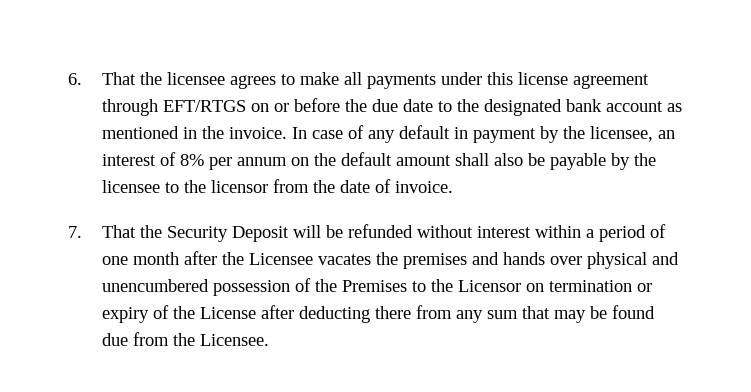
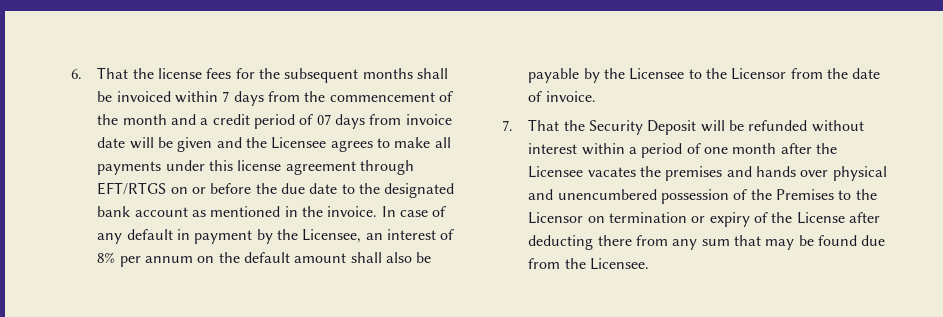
[166,72,225,85] licensee -> [158,68,448,83] [97,91,453,106] [97,114,452,129] [97,137,327,152] license fees for the subsequent months shall be invoiced within 7 days from the commencement of the month and a credit period of 07 days from invoice date will be given and the Licensee
[589,126,653,142] licensee, -> [302,229,362,243] Licensee,
[101,180,268,193] licensee to the licensor -> [629,68,787,80] Licensee to the Licensor

